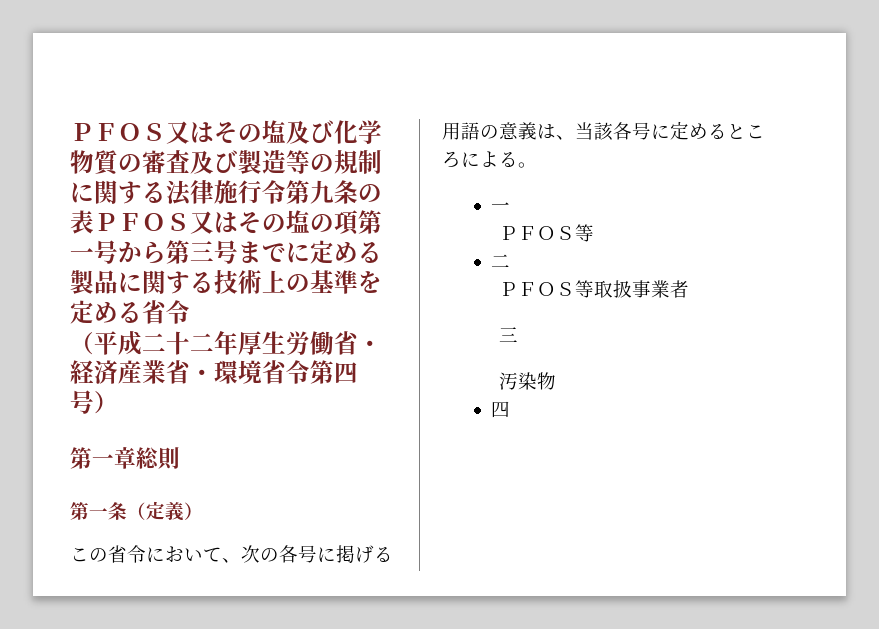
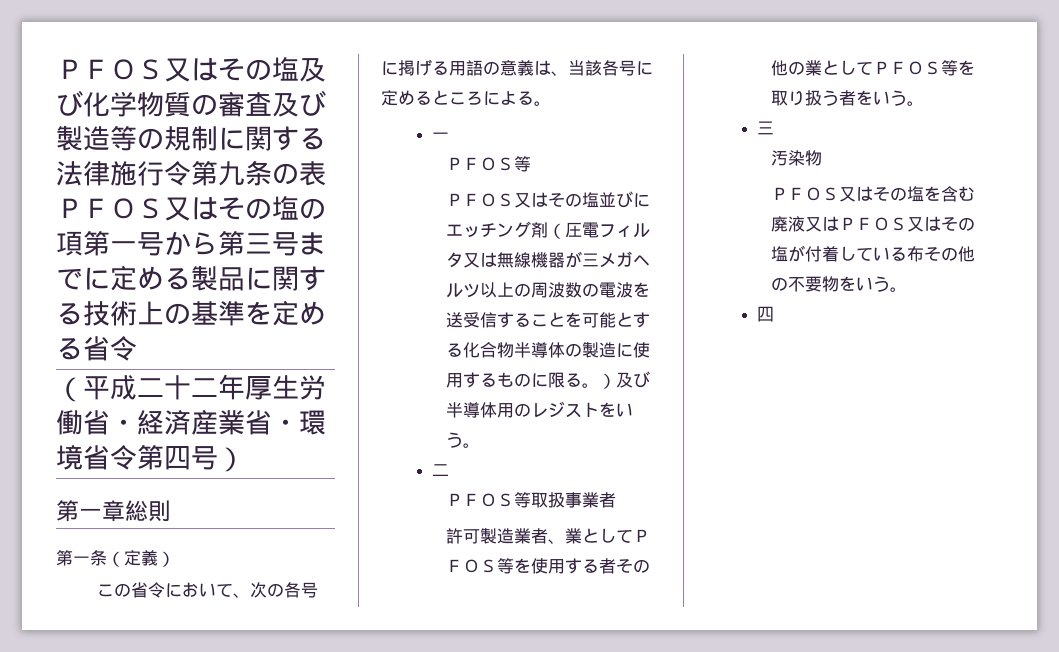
(594, 233) none -> [445,191,650,208] [445,221,650,239] [445,251,650,268] [445,282,650,298] [445,312,650,328] [445,342,650,358] [445,371,650,389] [445,401,633,418] [445,432,480,448] // ＰＦＯＳ又はその塩並びにエッチング剤（圧電フィルタ又は無線機器が三メガヘルツ以上の周波数の電波を送受信することを可能とする化合物半導体の製造に使用するものに限る。）及び半導体用のレジストをいう。
[498,327,518,342] [498,372,556,390] 三 // 汚染物 -> [445,528,650,544] [445,558,650,574] [770,60,975,76] [770,90,924,106] [757,121,775,135] [770,150,822,166] [770,186,975,202] [770,216,975,232] [770,245,975,262] [770,276,907,292] 許可製造業者、業としてＰＦＯＳ等を使用する者その他の業としてＰＦＯＳ等を取り扱う者をいう。 // 三 // 汚染物 // ＰＦＯＳ又はその塩を含む廃液又はＰＦＯＳ又はその塩が付着している布その他の不要物をいう。

